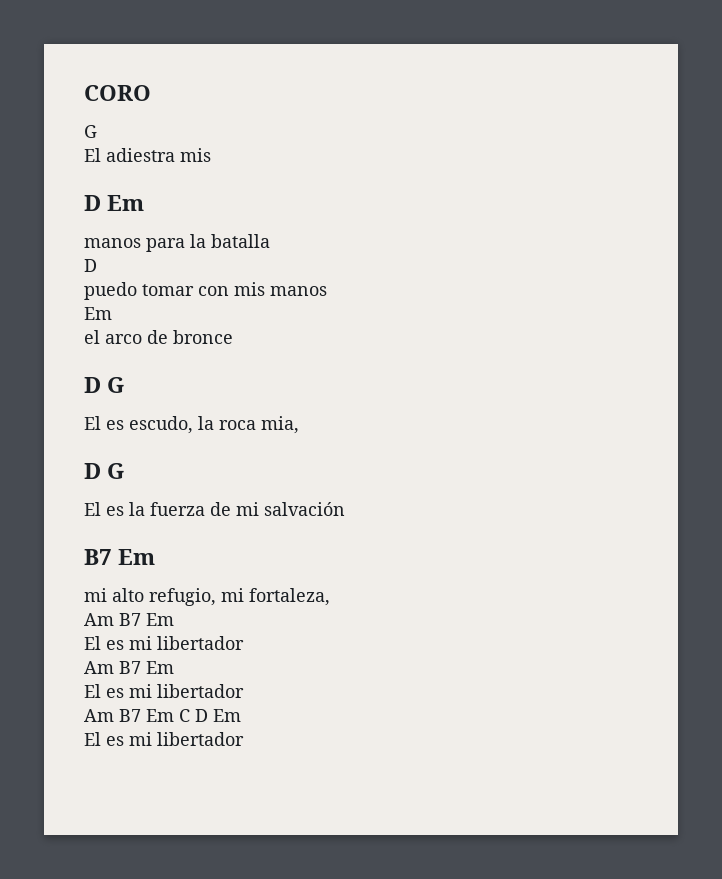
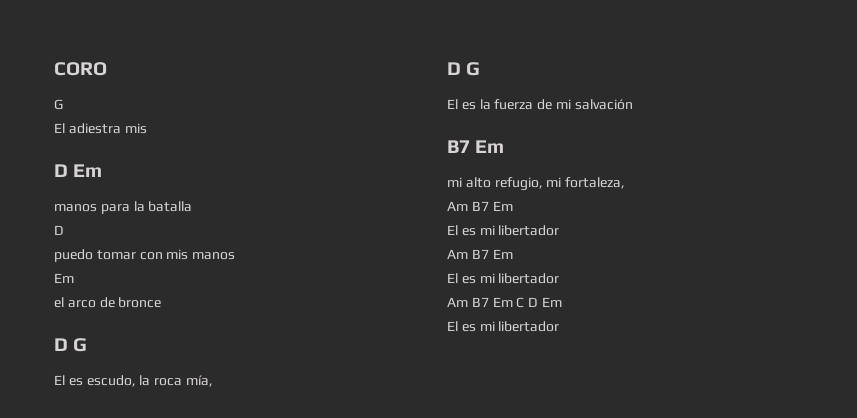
[261,416,299,434] mia, -> [185,375,213,387] mía,

